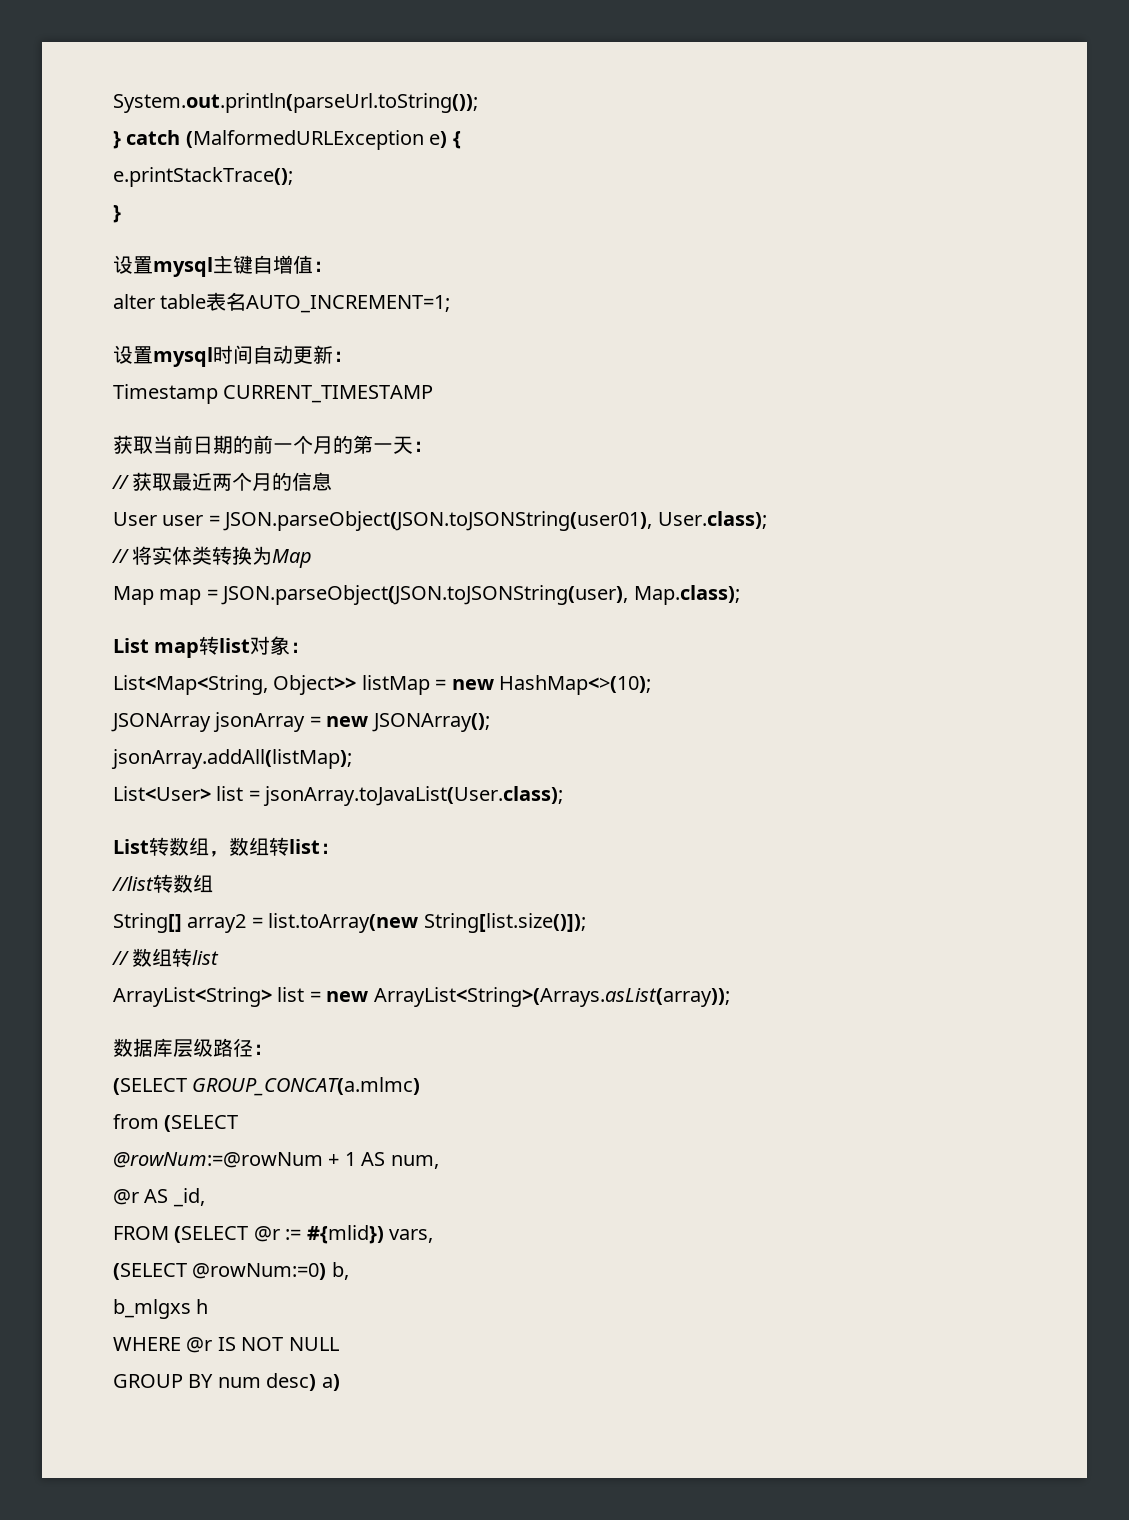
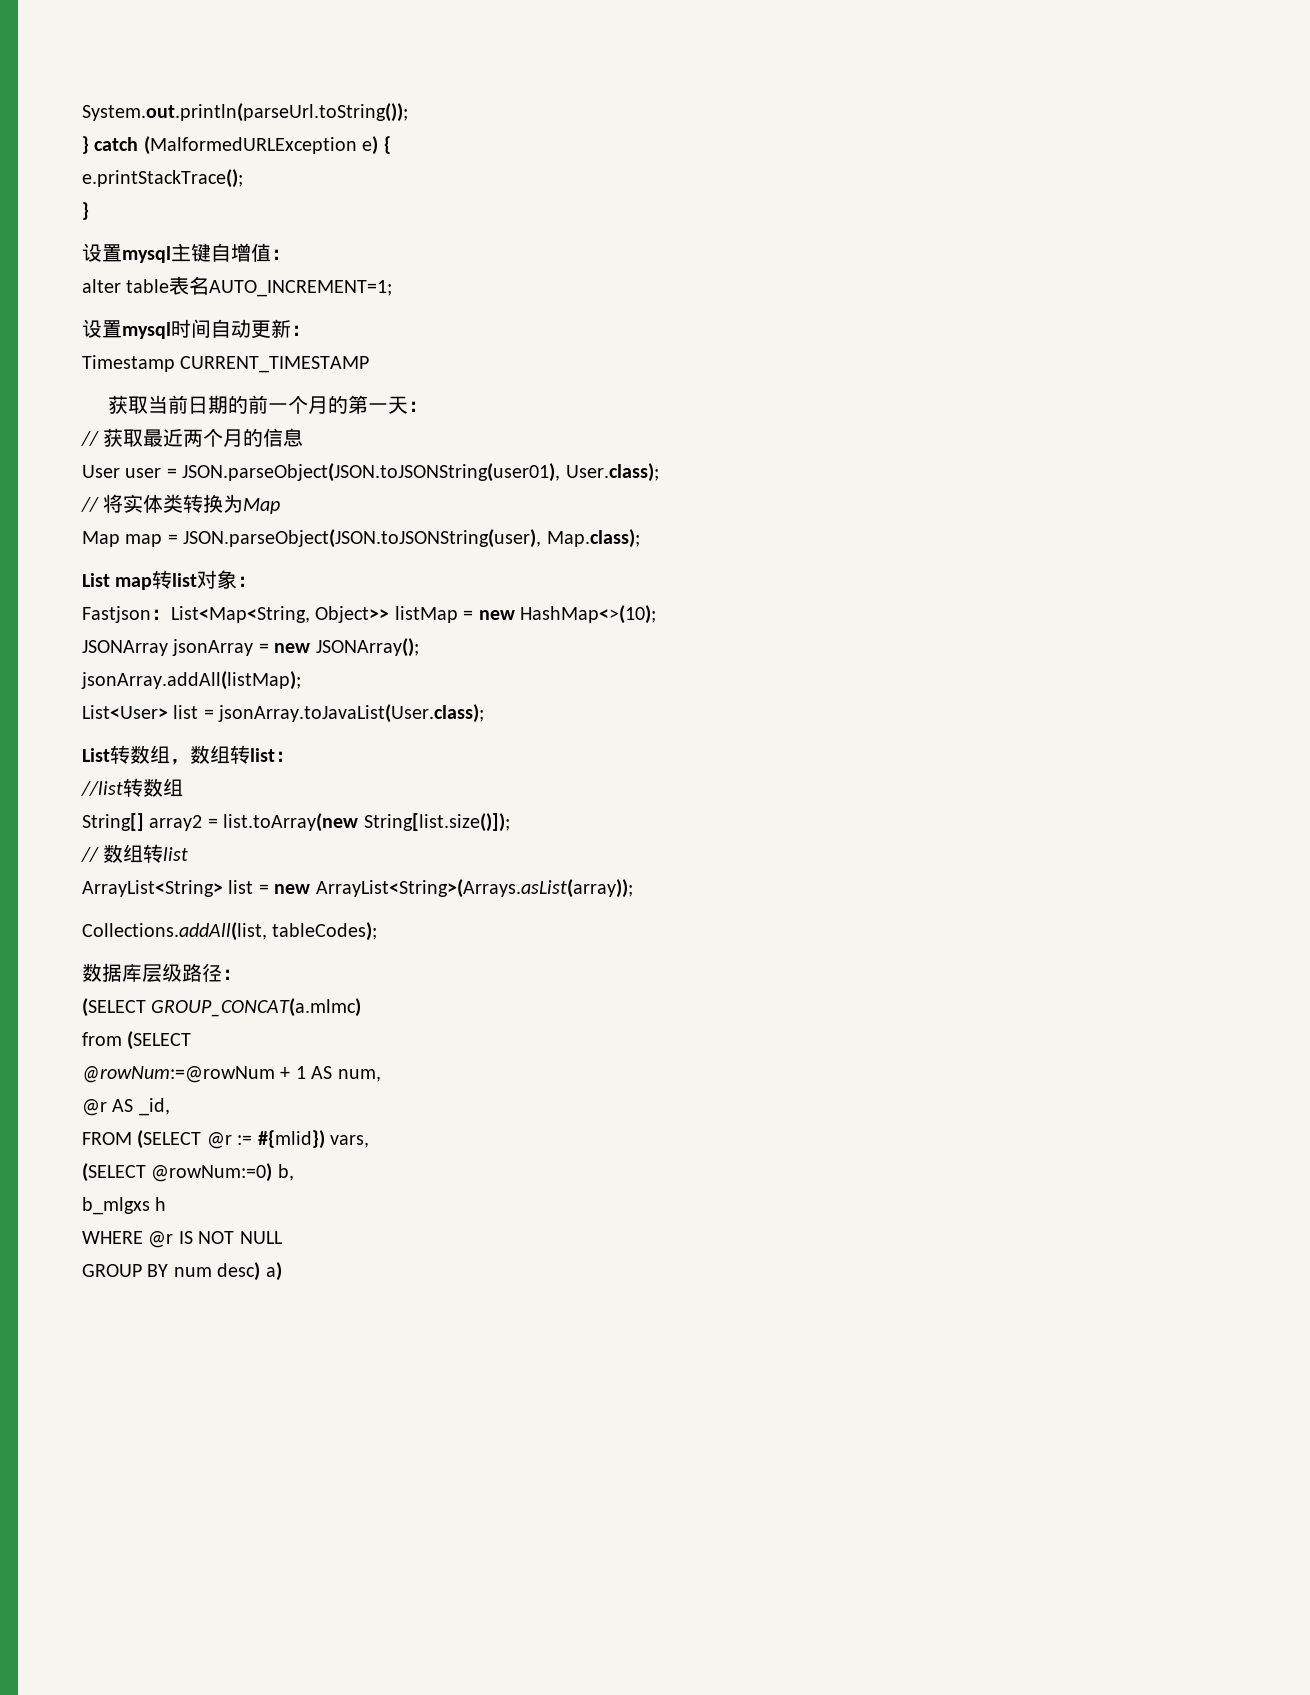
(311, 647) none -> [82,606,171,623] Fastjson：
(730, 997) none -> [82,922,378,941] // Collections.addAll(list, tableCodes);

